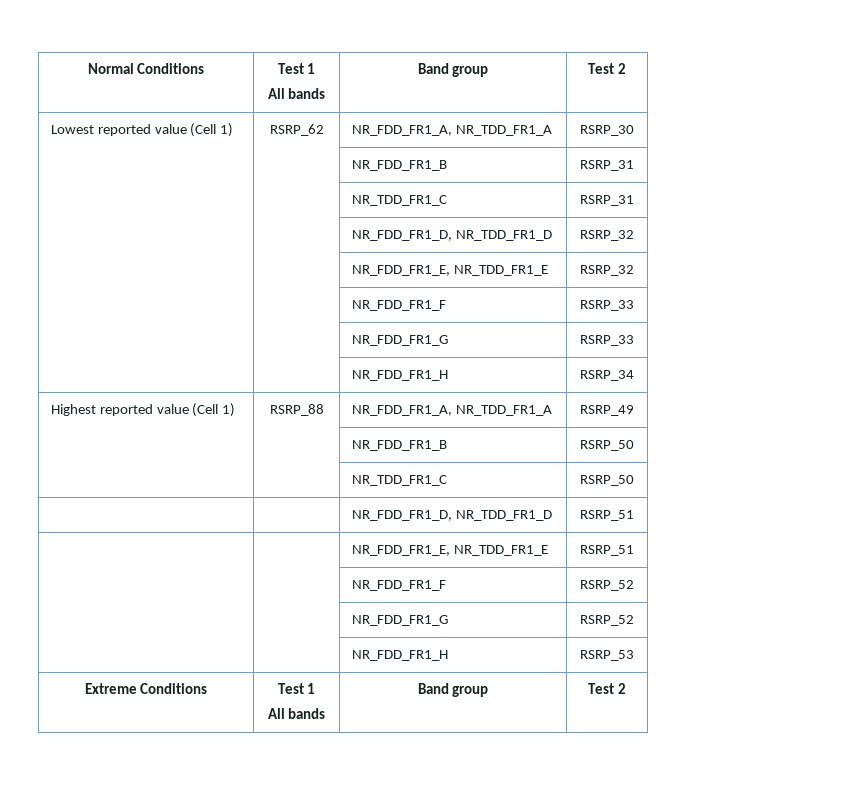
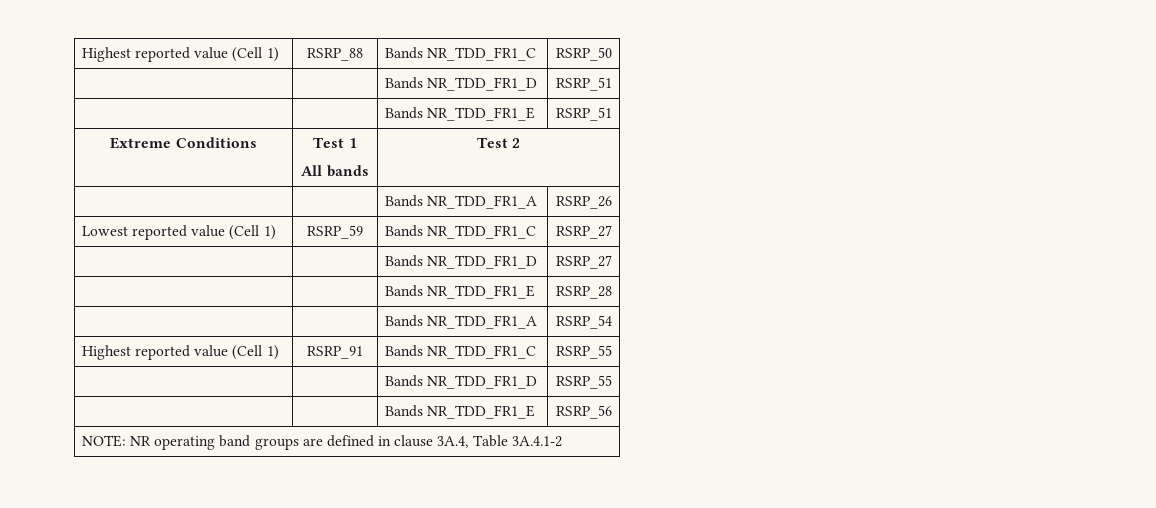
[87,63,205,74] [277,63,316,74] [267,88,326,99] [417,63,489,77] [588,63,626,74] [50,123,234,137] [269,124,324,136] [351,125,552,136] [580,125,634,136] [351,160,447,171] [580,160,634,171] [351,195,447,206] [580,195,634,206] [351,230,552,241] [580,230,634,241] [351,265,548,276] [580,265,634,276] [351,300,446,311] [580,300,634,311] [351,335,448,346] [580,335,634,346] [351,370,448,381] [580,370,634,381] Normal Conditions | Test 1 // All bands | Band group | Test 2 // Lowest reported value (Cell 1) | RSRP_62 | NR_FDD_FR1_A, NR_TDD_FR1_A | RSRP_30 // | | NR_FDD_FR1_B | RSRP_31 // | | NR_TDD_FR1_C | RSRP_31 // | | NR_FDD_FR1_D, NR_TDD_FR1_D | RSRP_32 // | | NR_FDD_FR1_E, NR_TDD_FR1_E | RSRP_32 // | | NR_FDD_FR1_F | RSRP_33 // | | NR_FDD_FR1_G | RSRP_33 // | | NR_FDD_FR1_H | RSRP_34 // -> (81, 54) none
[351,405,552,416] [580,405,634,416] [351,440,447,451] [580,440,634,451] NR_FDD_FR1_A, NR_TDD_FR1_A | RSRP_49 // | | NR_FDD_FR1_B | RSRP_50 // | | -> [384,47,423,59] Bands
[351,510,452,521] NR_FDD_FR1_D, -> [384,77,423,89] Bands
[351,545,450,556] NR_FDD_FR1_E, -> [384,107,423,119] Bands
[351,580,446,591] [580,580,634,591] [351,615,448,626] [580,615,634,626] [351,650,448,661] [580,650,634,661] // | | NR_FDD_FR1_F | RSRP_52 // | | NR_FDD_FR1_G | RSRP_52 // | | NR_FDD_FR1_H | RSRP_53 -> (612, 114) none
[417,683,489,697] [588,683,626,694] | Band group | Test 2 -> [476,137,521,148] [384,195,537,209] [555,196,612,209] [81,225,276,240] [307,225,363,239] [384,225,536,239] [555,225,612,239] [384,255,537,269] [555,255,612,269] [384,285,535,299] [555,286,612,299] [384,315,537,329] [555,315,612,329] [81,345,279,360] [307,346,363,359] [384,345,536,359] [555,345,612,359] [384,375,537,389] [555,375,612,389] [384,405,535,419] [555,405,612,419] [81,435,562,450] | Test 2 // | | Bands NR_TDD_FR1_A | RSRP_26 // Lowest reported value (Cell 1) | RSRP_59 | Bands NR_TDD_FR1_C | RSRP_27 // | | Bands NR_TDD_FR1_D | RSRP_27 // | | Bands NR_TDD_FR1_E | RSRP_28 // | | Bands NR_TDD_FR1_A | RSRP_54 // Highest reported value (Cell 1) | RSRP_91 | Bands NR_TDD_FR1_C | RSRP_55 // | | Bands NR_TDD_FR1_D | RSRP_55 // | | Bands NR_TDD_FR1_E | RSRP_56 // NOTE: NR operating band groups are defined in clause 3A.4, Table 3A.4.1-2

